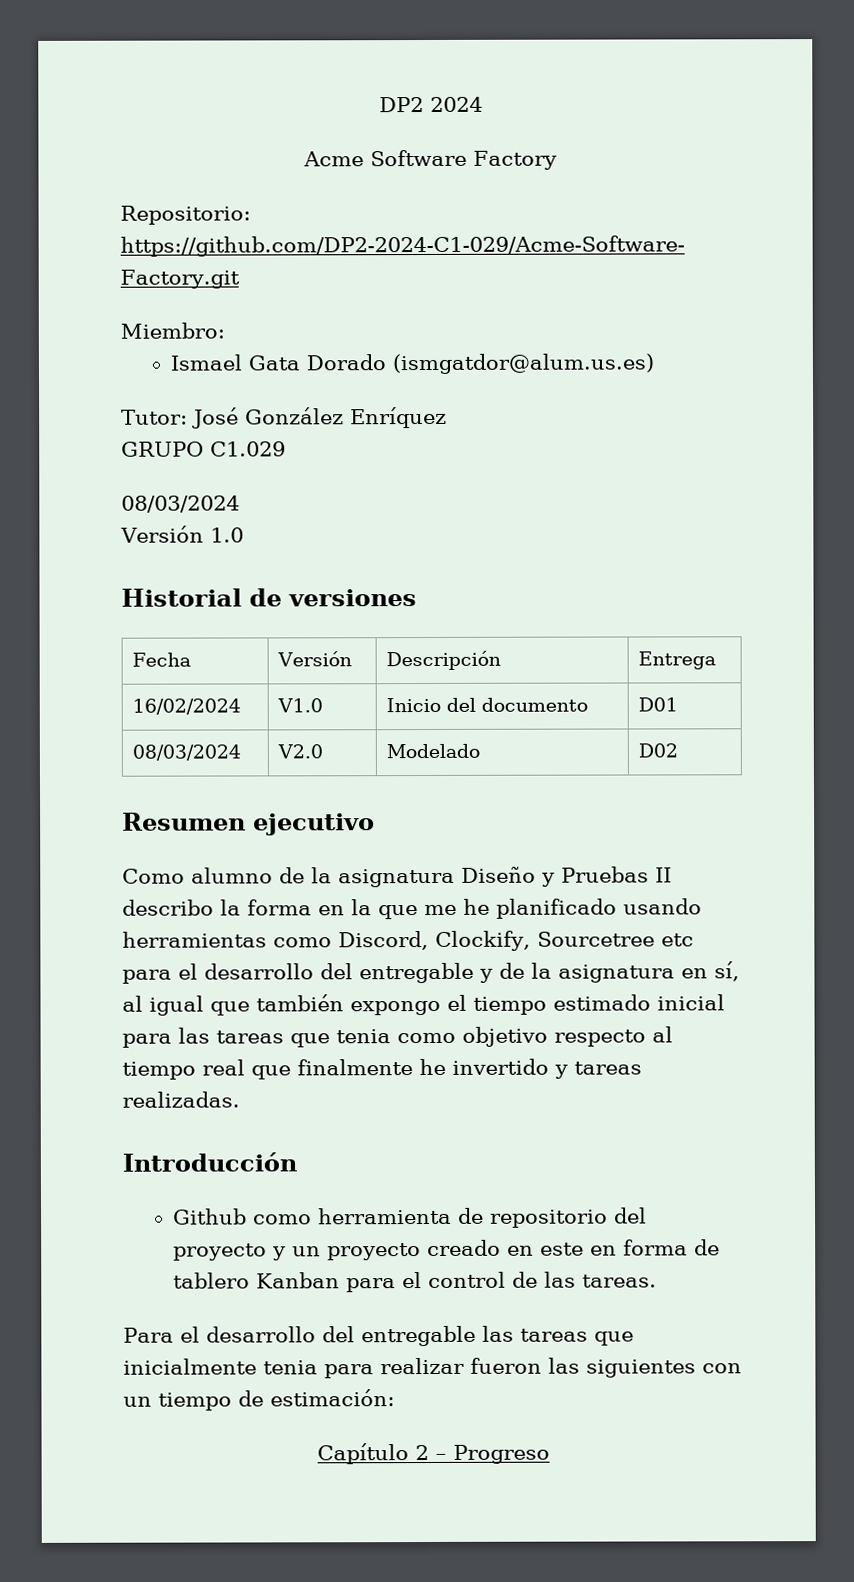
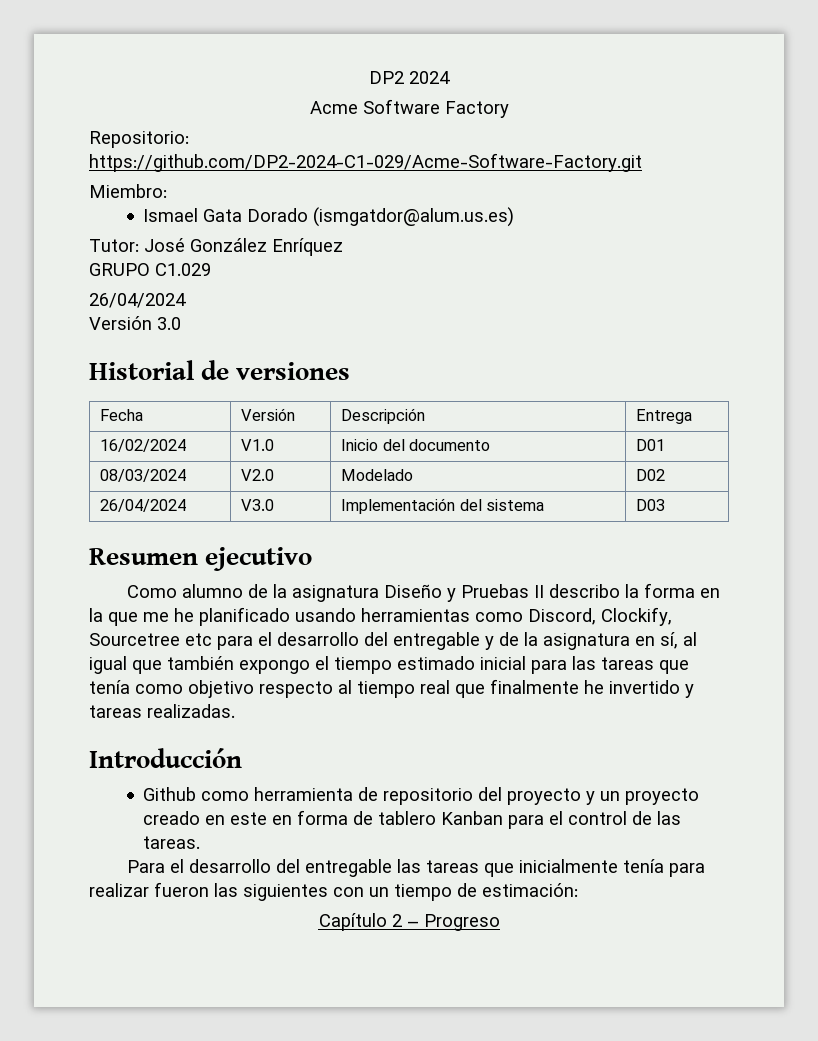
[121,495,240,513] [120,525,244,543] 08/03/2024 // Versión 1.0 -> [89,293,186,308] [89,316,181,330] 26/04/2024 // Versión 3.0
(678, 750) none -> [100,499,187,512] [241,499,275,511] [341,498,545,514] [636,499,666,511] // 26/04/2024 | V3.0 | Implementación del sistema | D03
[336,1029,391,1044] tenia -> [89,680,130,694] tenía
[263,1360,318,1375] tenia -> [622,859,664,873] tenía

